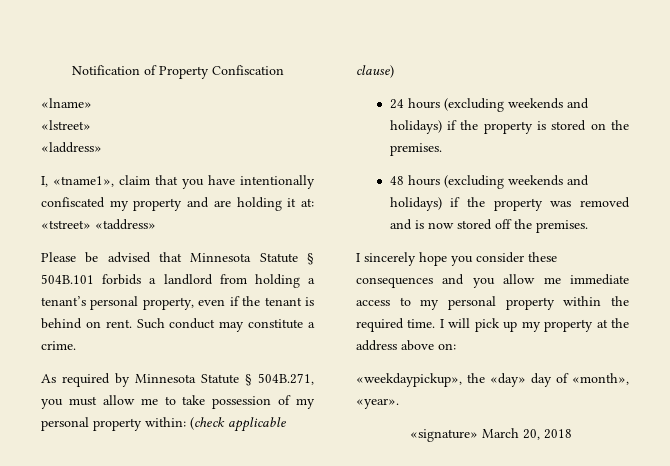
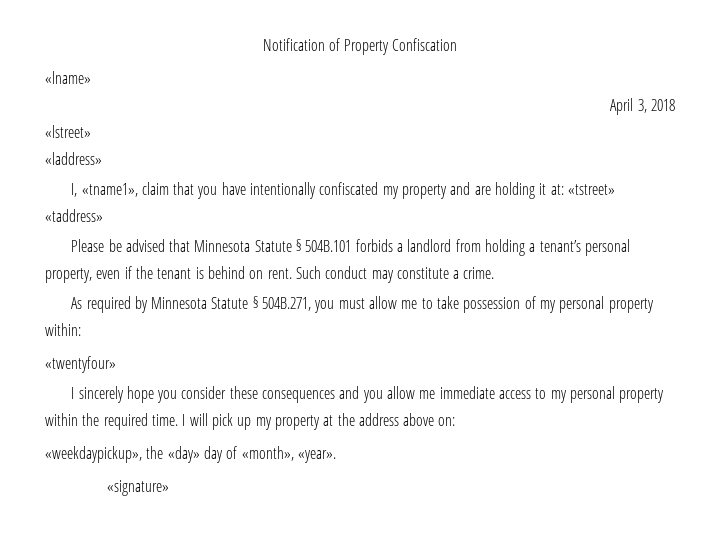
(92, 103) none -> [610,98,676,115] // April 3, 2018
[190,417,286,432] [356,65,394,78] [389,98,589,112] [389,120,629,134] [389,143,442,156] [389,175,589,189] [389,197,630,211] [389,219,588,233] (check applicable clause) // 24 hours (excluding weekends and holidays) if the property is stored on the premises. // 48 hours (excluding weekends and holidays) if the property was removed and is now stored off the premises. -> [45,356,116,373] // «twentyfour»
[482,428,573,440] March 20, 2018 -> (170, 488) none

